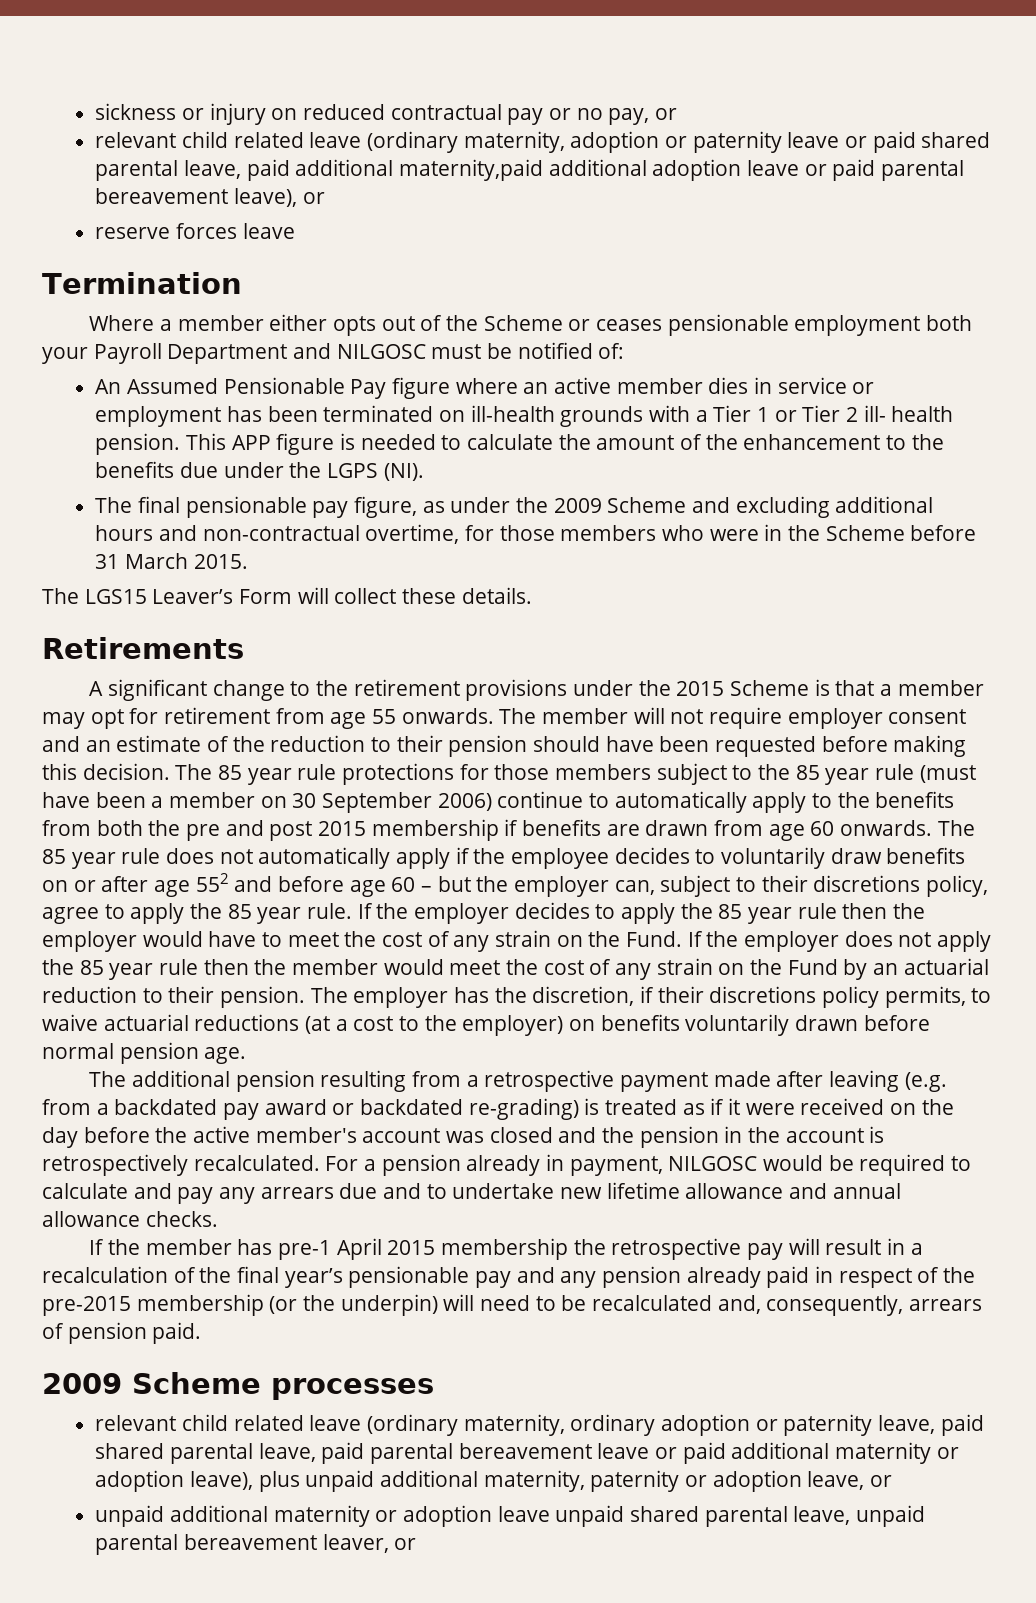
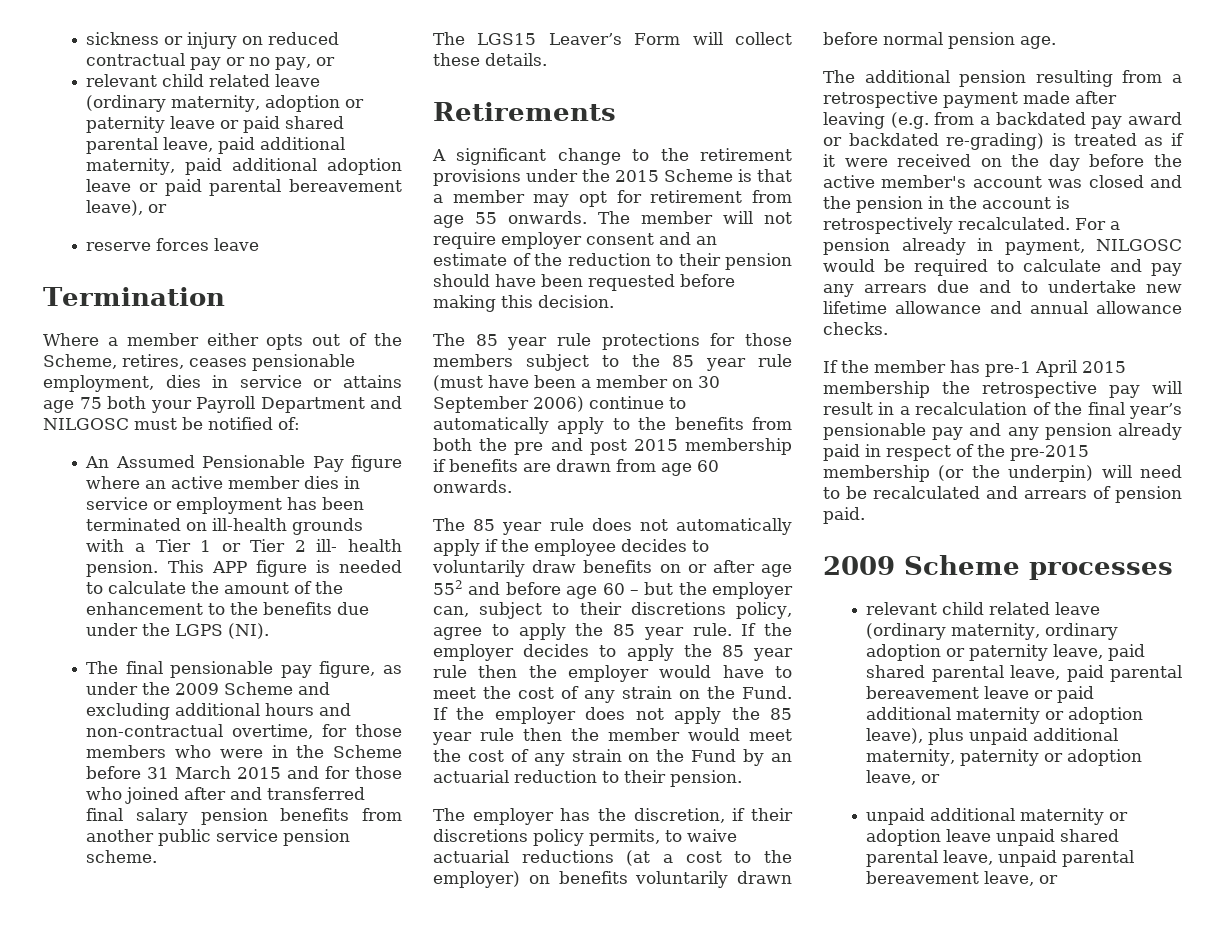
[398,159,543,181] maternity,paid -> [86,158,223,175] maternity, paid
[483,314,921,336] Scheme or ceases pensionable employment -> [43,354,355,371] [43,375,402,392] [43,397,102,413] Scheme, retires, ceases pensionable employment, dies in service or attains age 75
[193,554,248,569] 2015. -> [237,766,403,779] [86,787,366,804] [86,808,402,825] [86,829,351,846] [86,850,158,863] 2015 and for those who joined after and transferred final salary pension benefits from another public service pension scheme.
(170, 771) none -> (614, 301) //
(933, 828) none -> (512, 486) //
(306, 997) none -> (742, 778) //
[717,1295,904,1316] and, consequently, -> [986,486,1018,499] and
[322,1534,389,1553] leaver, -> [984,871,1035,886] leave,

